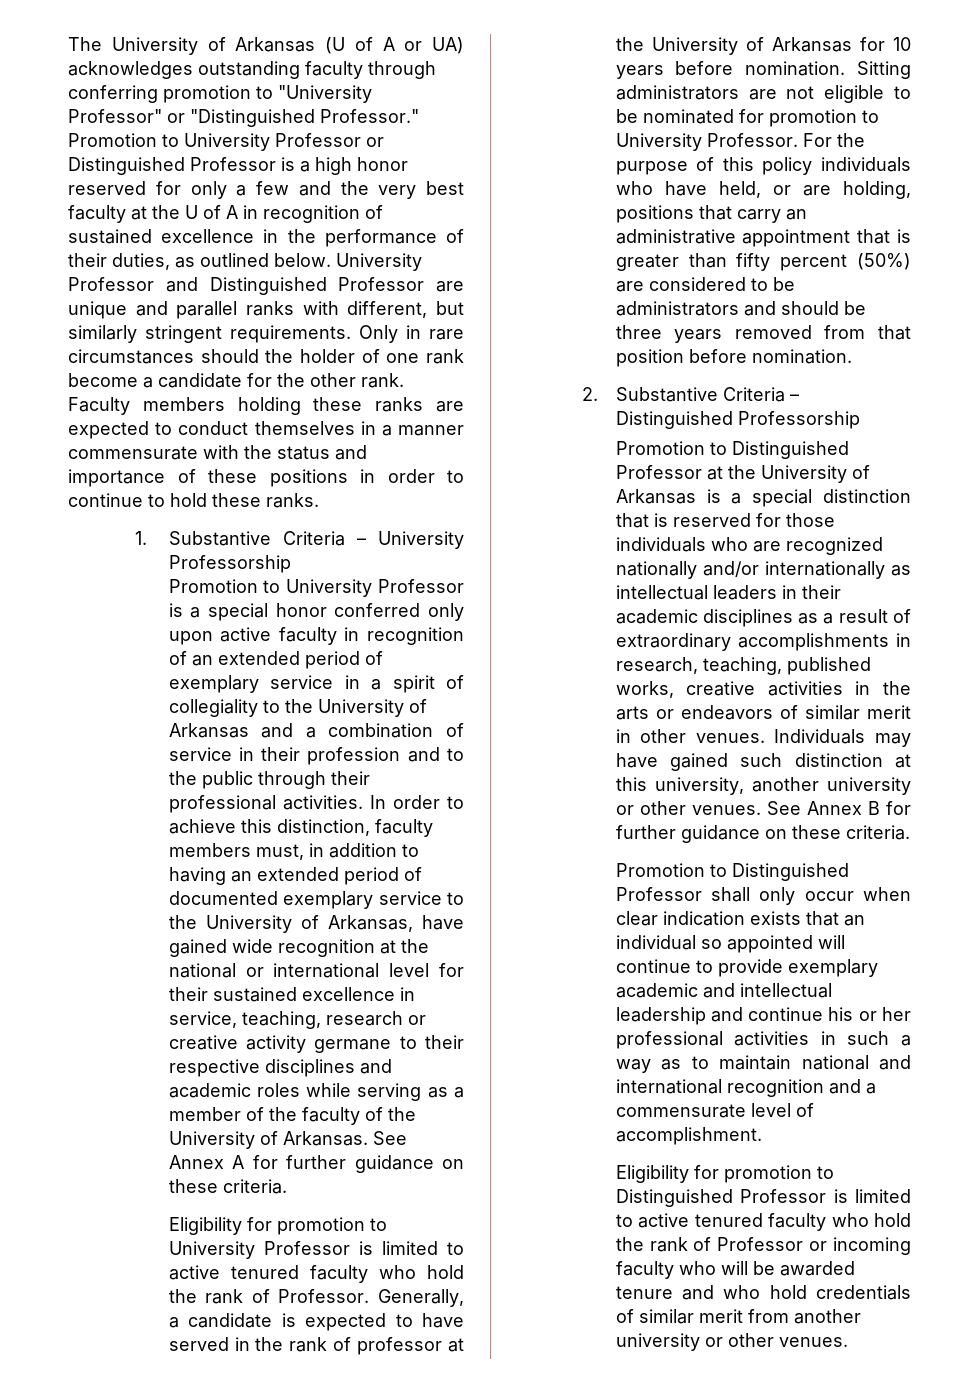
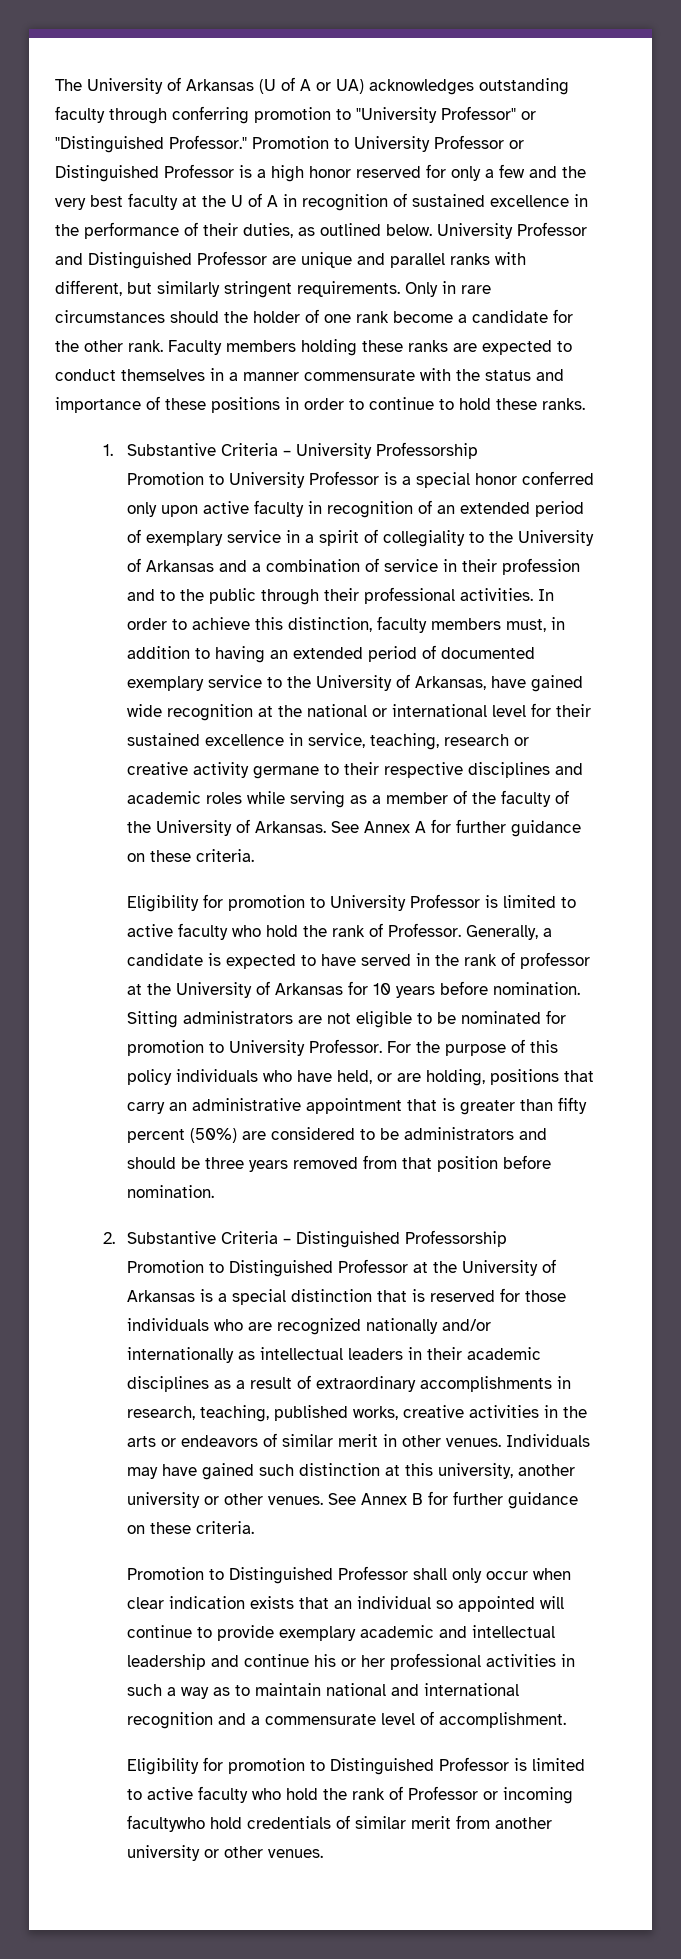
[230,1265,299,1279] tenured -> (173, 930) none
[694,1213,763,1227] tenured -> (193, 1793) none
[615,1261,855,1279] [615,1285,761,1300] faculty who will be awarded tenure and who -> [126,1815,205,1832] facultywho

